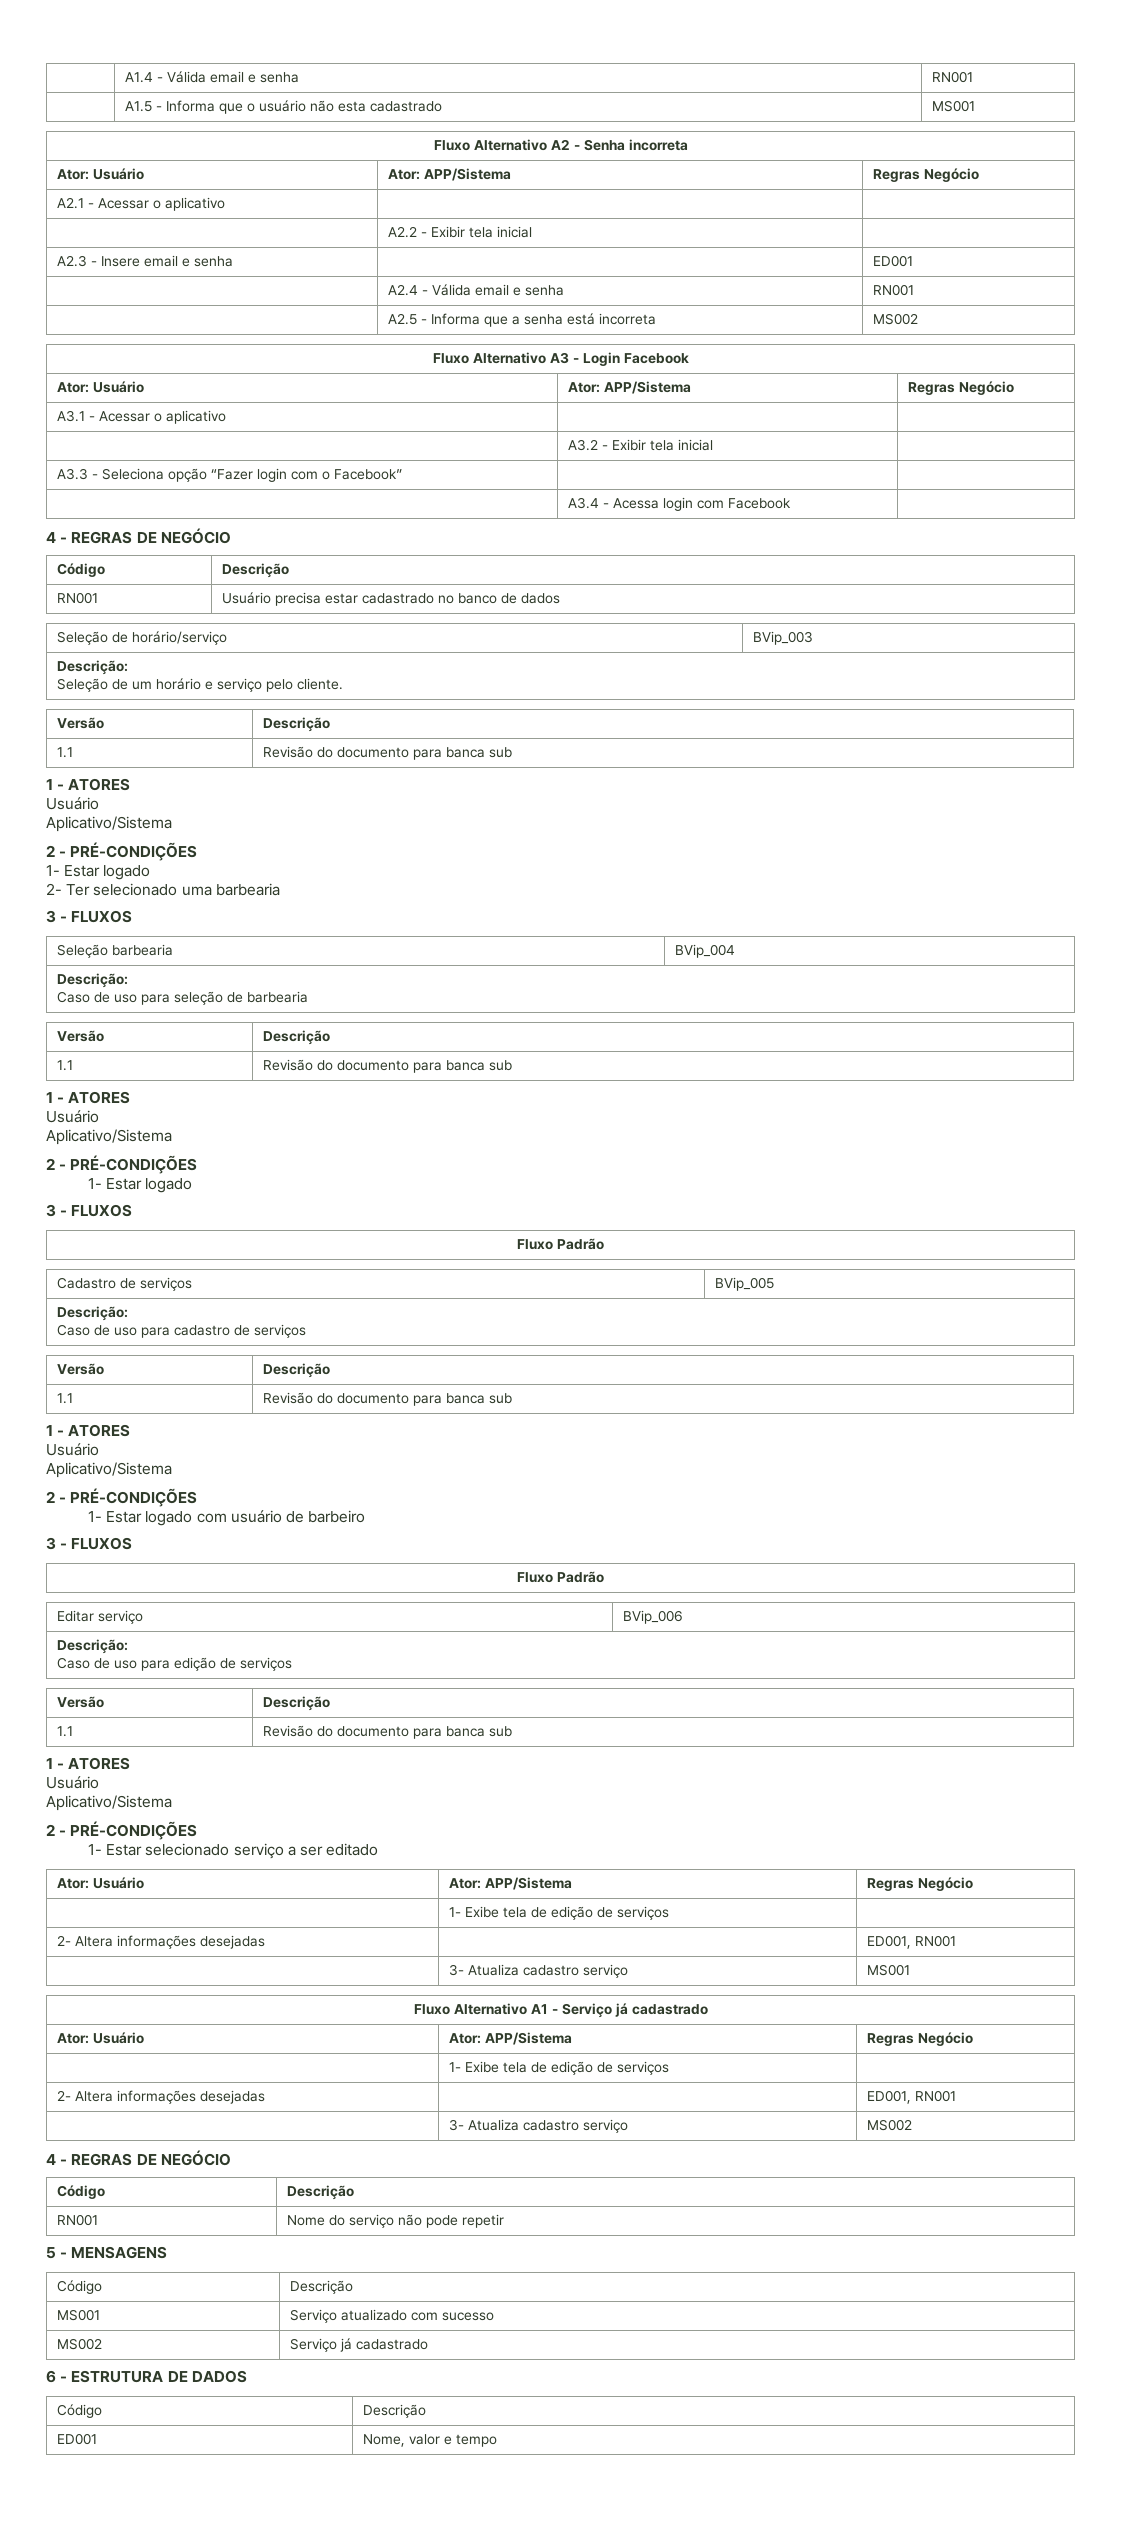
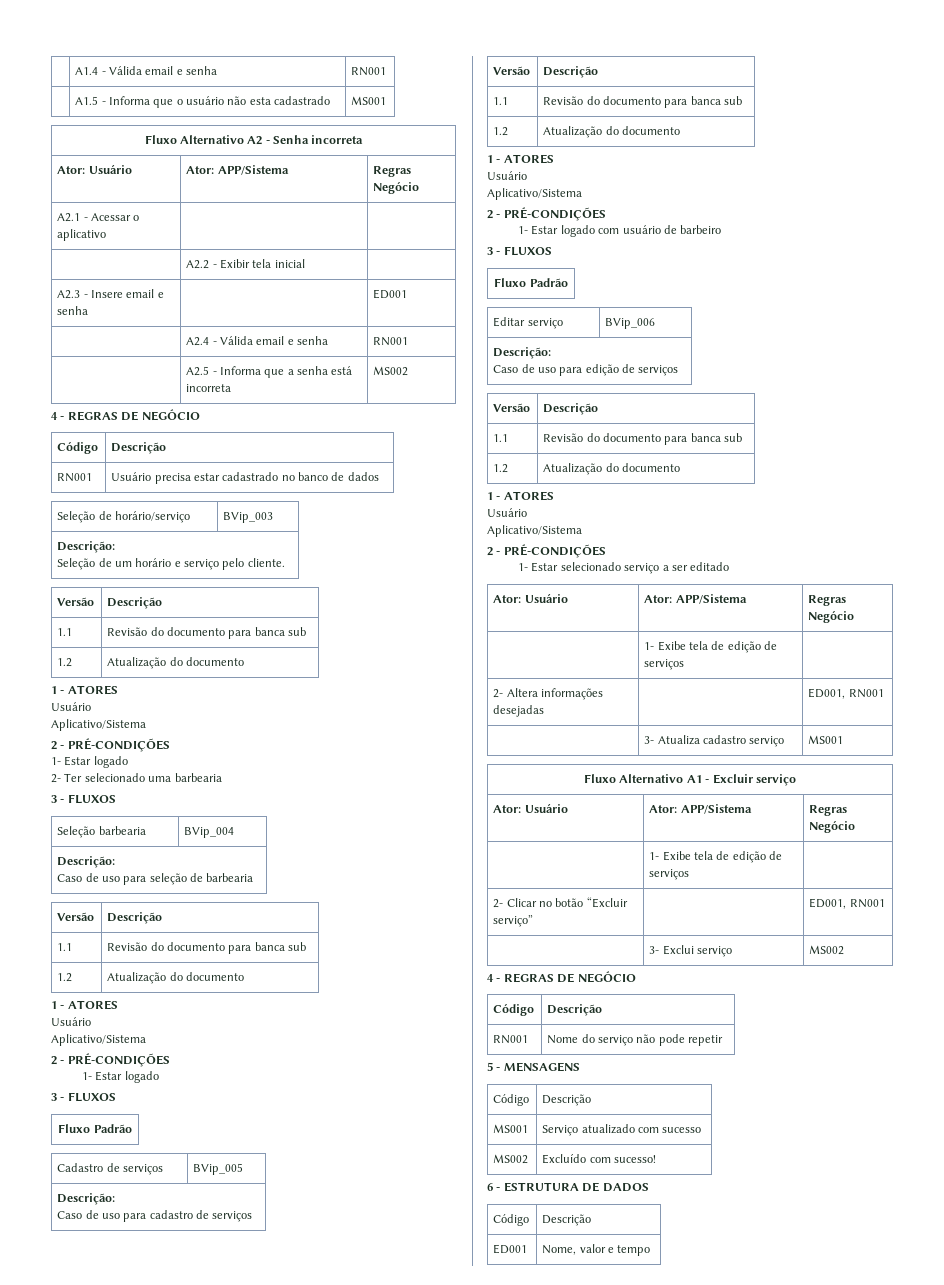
[432,352,689,366] [56,381,144,393] [567,381,691,394] [907,381,1014,395] [56,410,226,424] [567,439,713,451] [56,468,402,482] [567,497,791,511] // Fluxo Alternativo A3 - Login Facebook // Ator: Usuário | Ator: APP/Sistema | Regras Negócio // A3.1 - Acessar o aplicativo | | // | A3.2 - Exibir tela inicial | // A3.3 - Seleciona opção “Fazer login com o Facebook” | | // | A3.4 - Acessa login com Facebook | -> (409, 371) none
(512, 752) none -> [57,658,73,667] [107,657,244,669] // 1.2 | Atualização do documento
(512, 1065) none -> [57,973,73,982] [107,972,244,984] // 1.2 | Atualização do documento
(512, 1398) none -> [493,127,509,136] [543,126,680,138] // 1.2 | Atualização do documento
(512, 1731) none -> [493,464,509,473] [543,463,680,475] // 1.2 | Atualização do documento
[561,2003,708,2018] Serviço já cadastrado -> [712,774,796,786] Excluir serviço
[74,2090,265,2104] [866,2090,956,2104] [448,2119,579,2131] Altera informações desejadas | | ED001, RN001 // | 3- Atualiza cadastro -> [506,897,628,908] [493,915,534,927] [809,898,885,909] [649,945,694,955] Clicar no botão “Excluir serviço” | | ED001, RN001 // | 3- Exclui
[289,2338,428,2352] Serviço já cadastrado -> [542,1154,656,1164] Excluído com sucesso!

